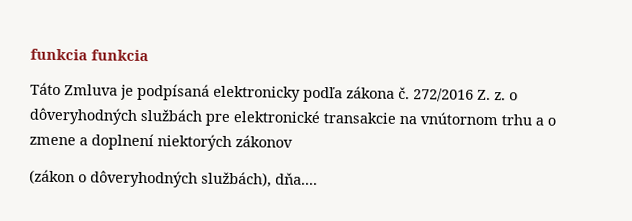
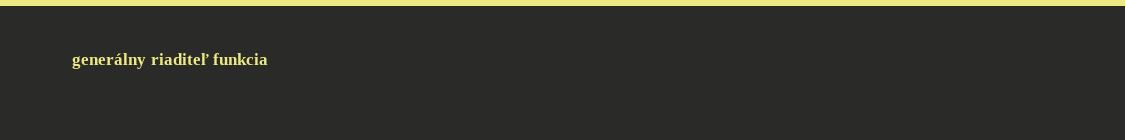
[30,48,149,62] [30,82,518,103] [29,107,556,127] [29,133,293,152] [29,169,318,188] funkcia funkcia // Táto Zmluva je podpísaná elektronicky podľa zákona č. 272/2016 Z. z. o dôveryhodných službách pre elektronické transakcie na vnútornom trhu a o zmene a doplnení niektorých zákonov // (zákon o dôveryhodných službách), dňa.... -> [72,53,269,69] generálny riaditeľ funkcia

